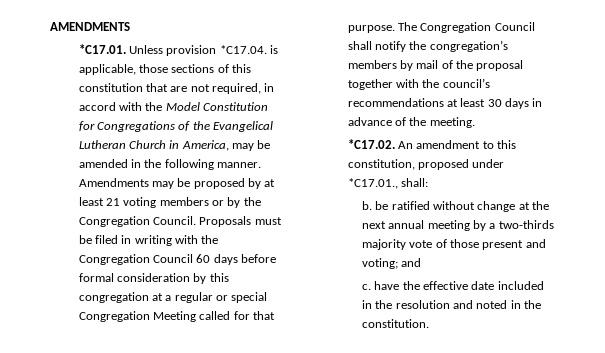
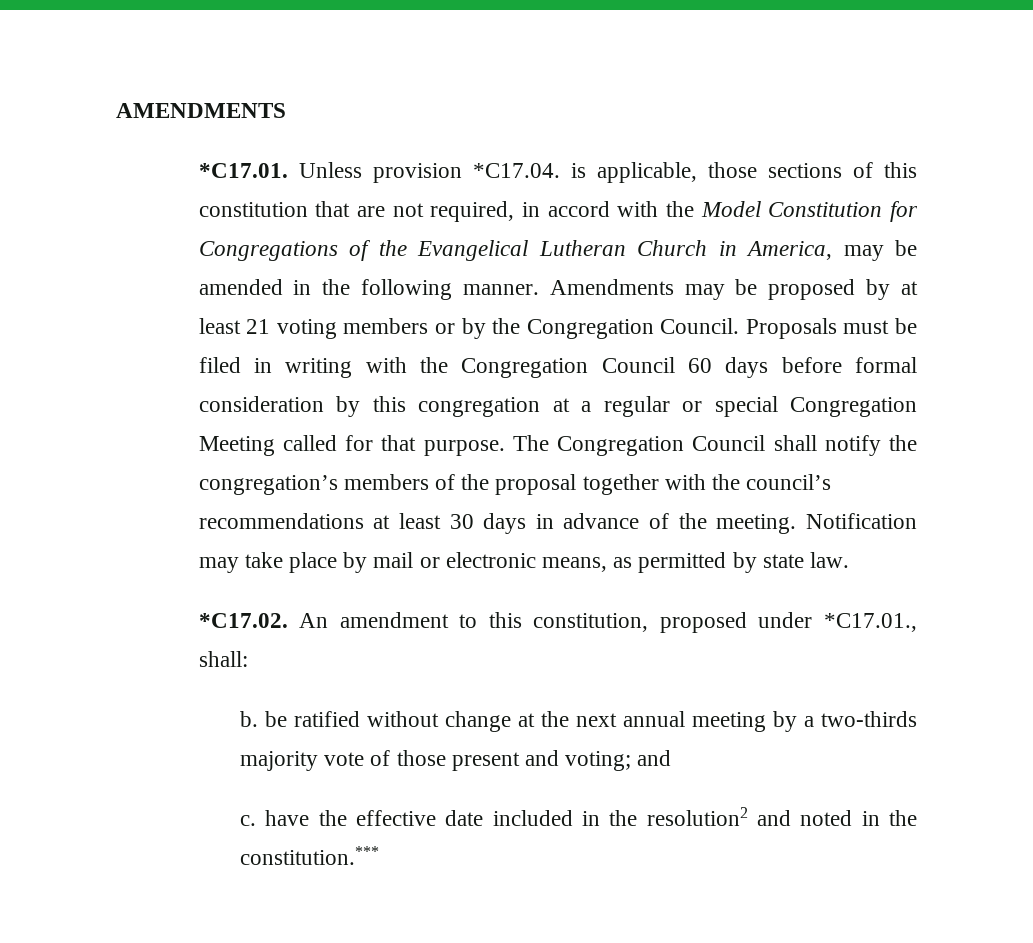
[399,60,439,71] by mail -> (429, 482) none
(475, 122) none -> [806,513,918,529] [198,552,850,573] Notification may take place by mail or electronic means, as permitted by state law.
[395,300,450,309] resolution -> [646,807,748,826] resolution2
[361,319,429,328] constitution. -> [239,846,379,865] constitution.***

